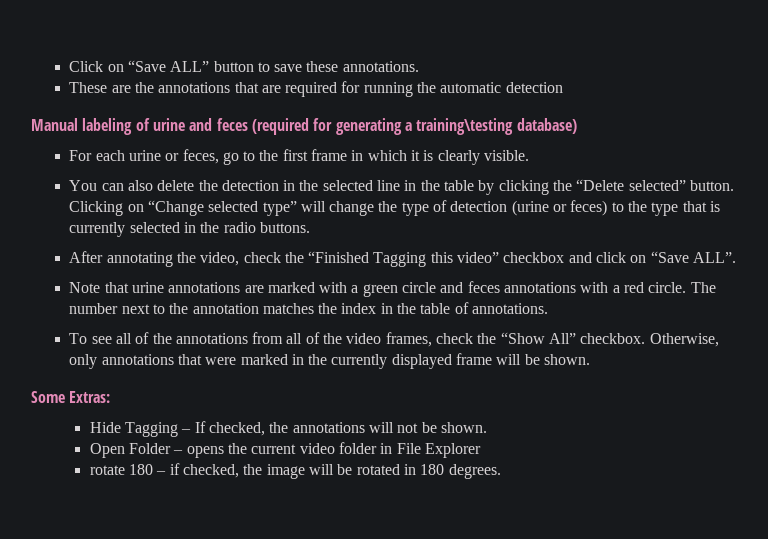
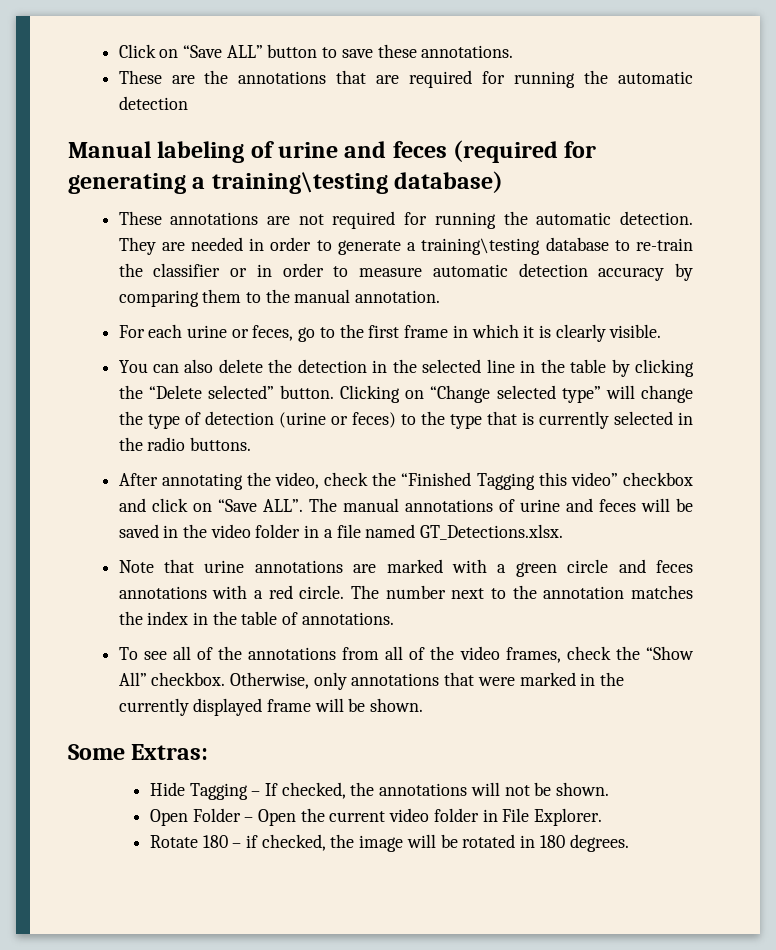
(577, 126) none -> [118,211,694,229] [118,237,694,255] [118,263,693,281] [118,289,441,307] // These annotations are not required for running the automatic detection. They are needed in order to generate a training\testing database to re-train the classifier or in order to measure automatic detection accuracy by comparing them to the manual annotation.
(737, 257) none -> [308,498,693,512] [118,524,564,540] The manual annotations of urine and feces will be saved in the video folder in a file named GT_Detections.xlsx.
[186,446,224,458] opens -> [258,809,297,826] Open
[425,443,482,458] [89,465,125,475] Explorer // rotate -> [534,808,603,826] [149,835,198,848] Explorer. // Rotate

